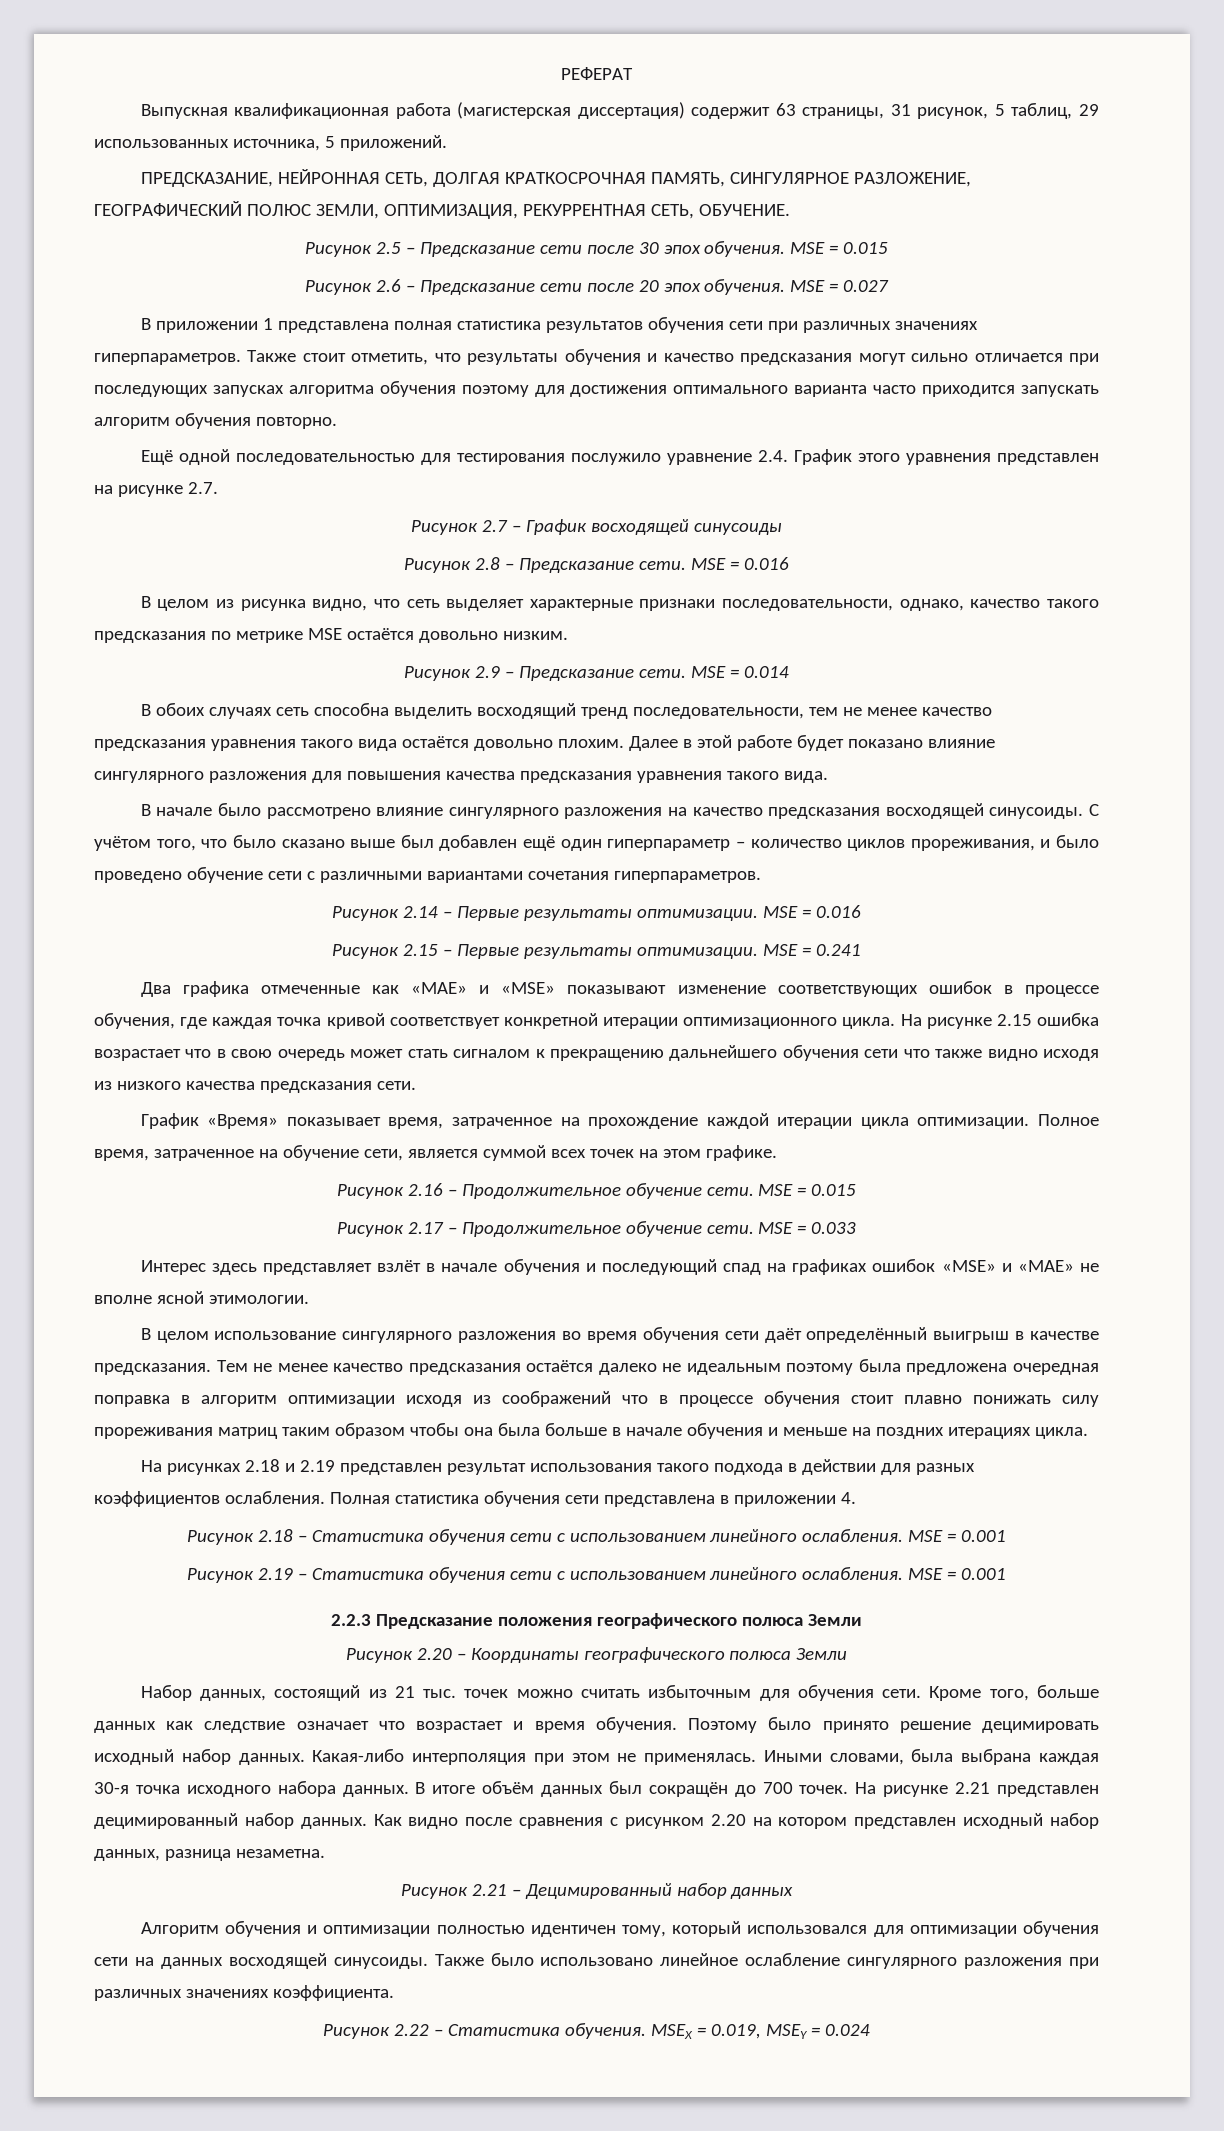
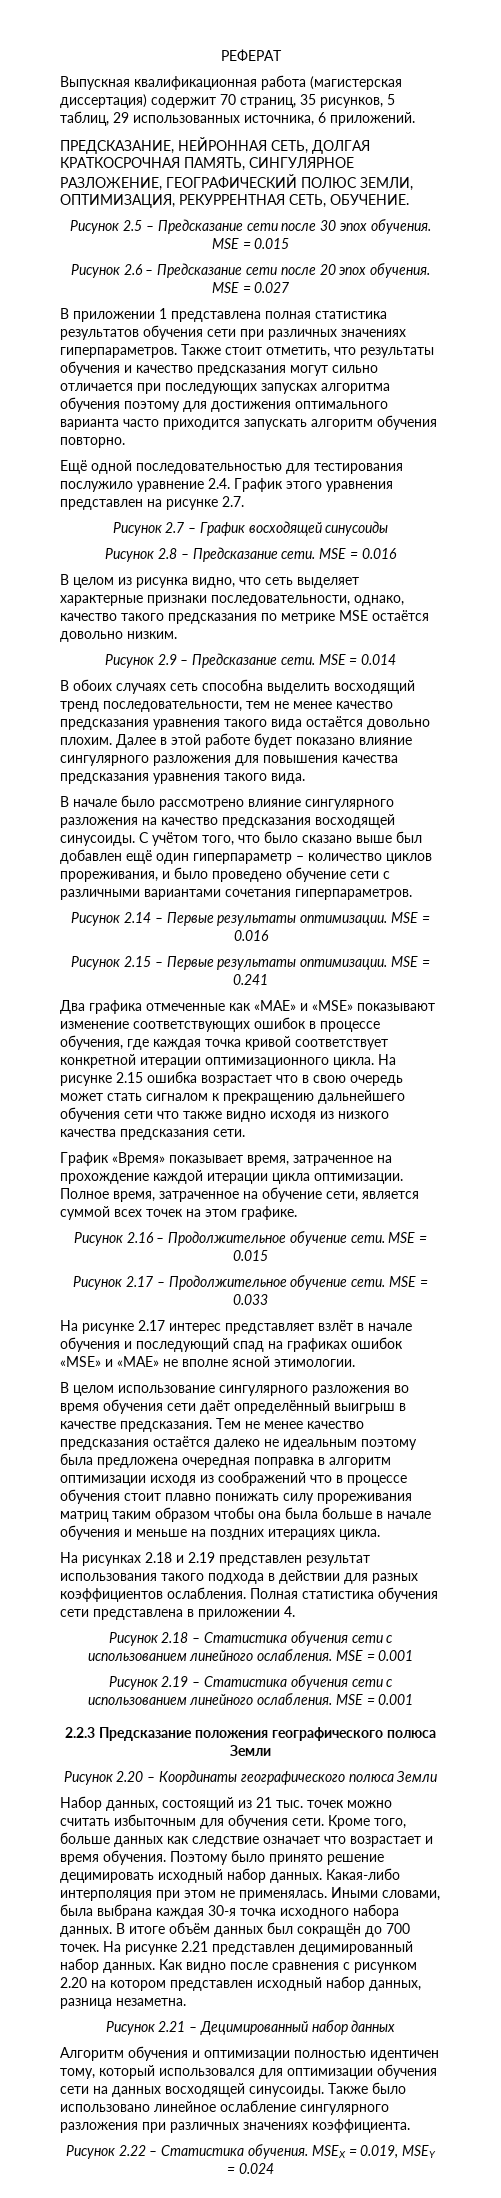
[775,103,989,119] 63 страницы, 31 рисунок, -> [220,94,383,108] 70 страниц, 35 рисунков,
[324,136,335,148] 5 -> [318,112,326,123] 6
[140,1260,257,1275] Интерес здесь -> [60,1320,221,1334] На рисунке 2.17 интерес

